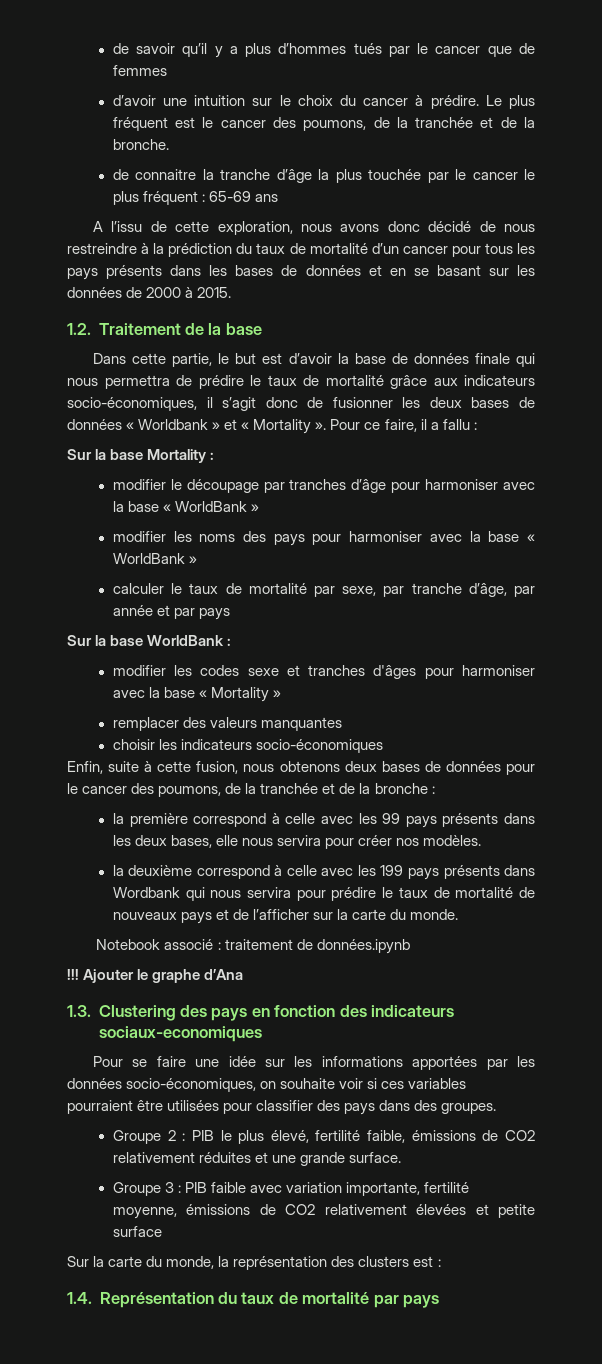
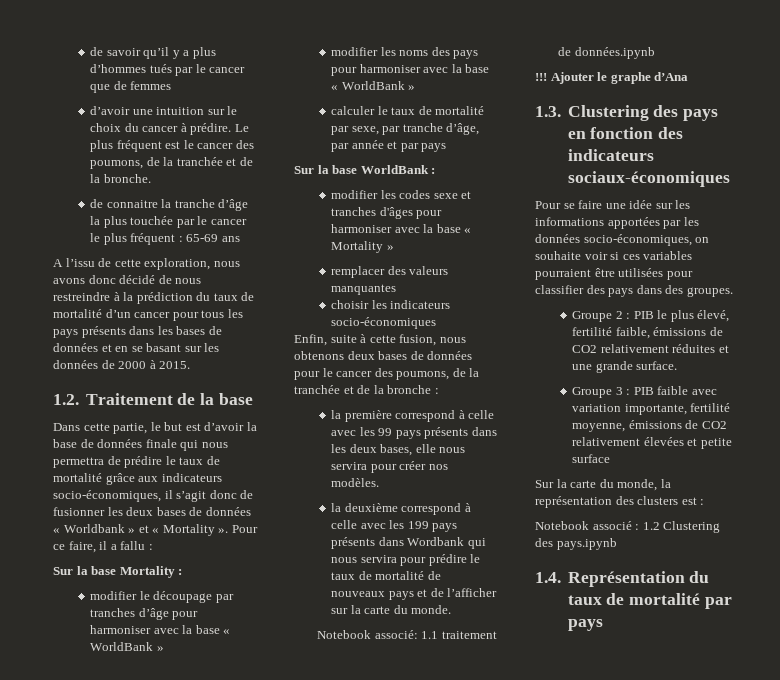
[164,939,221,950] associé : -> [374,630,439,639] associé: 1.1
[98,1026,262,1042] sociaux-economiques -> [567,171,730,187] sociaux-économiques
(441, 1263) none -> [535,521,721,533] [535,538,617,550] // Notebook associé : 1.2 Clustering des pays.ipynb

